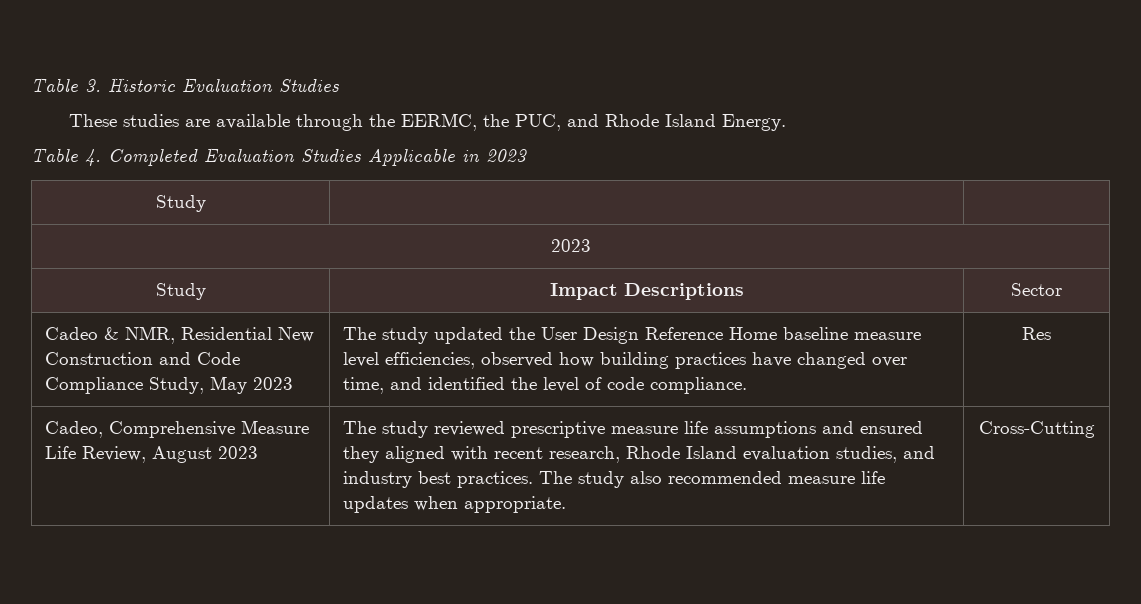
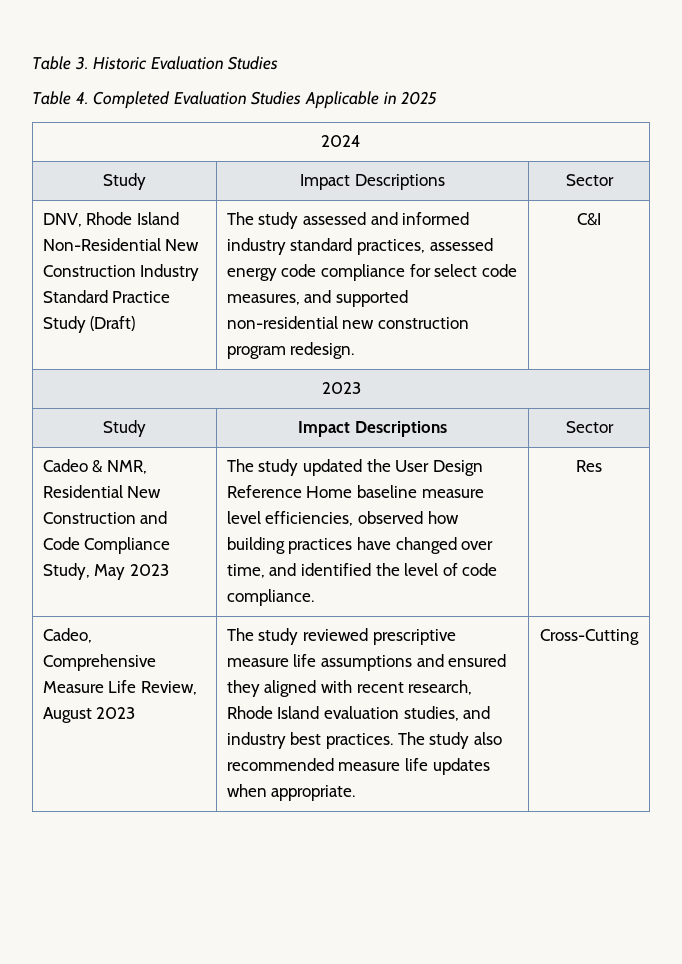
[68,113,786,131] // These studies are available through the EERMC, the PUC, and Rhode Island Energy. -> (279, 63) none
[486,149,527,162] [155,195,206,212] 2023 // Study | | -> [401,91,438,105] [321,135,361,147] [103,173,146,190] [300,174,445,190] [565,174,614,186] [42,212,180,227] [42,238,200,251] [42,264,200,281] [42,290,171,303] [42,316,136,333] [226,212,470,229] [226,238,493,255] [226,264,517,281] [226,290,409,307] [226,316,470,329] [226,342,355,359] [577,213,601,226] 2025 // 2024 // Study | Impact Descriptions | Sector // DNV, Rhode Island Non-Residential New Construction Industry Standard Practice Study (Draft) | The study assessed and informed industry standard practices, assessed energy code compliance for select code measures, and supported non-residential new construction program redesign. | C&I

